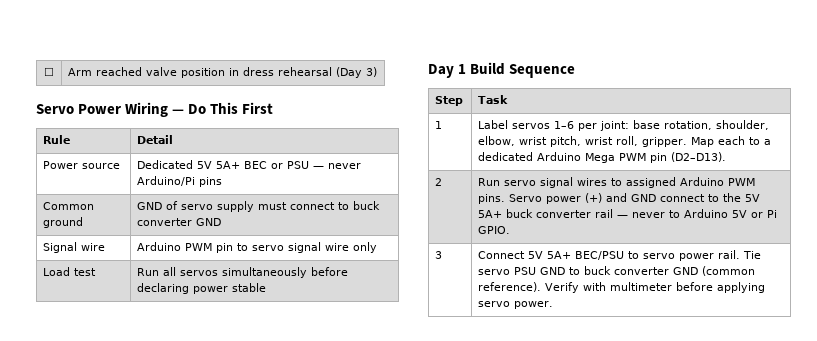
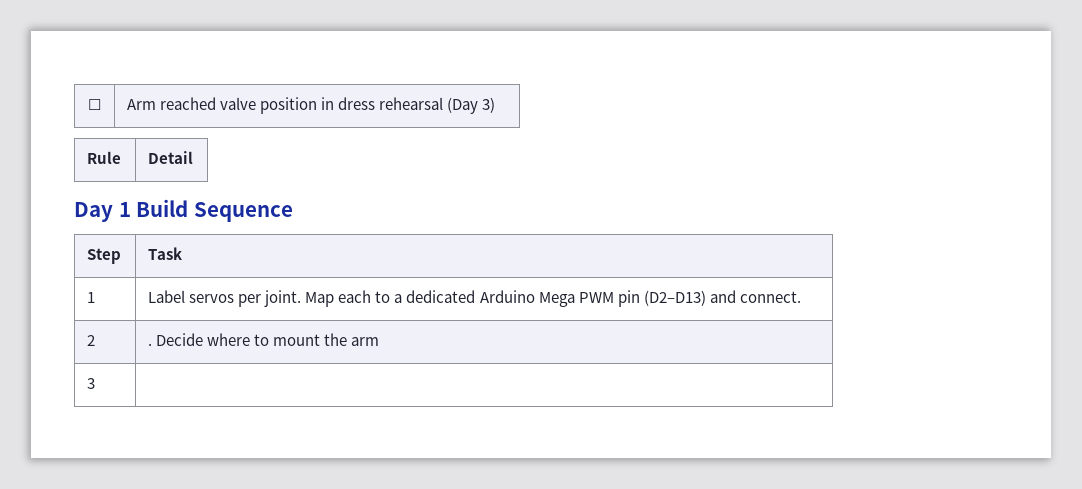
[36,102,274,117] [43,135,71,144] [137,135,174,144] [43,161,121,169] [137,160,362,169] [137,176,223,187] [43,202,95,210] [43,217,84,228] [137,201,381,212] [137,218,222,226] [43,242,106,253] [137,242,378,253] [43,267,97,276] [137,267,349,278] [137,283,267,294] // Servo Power Wiring — Do This First // Rule | Detail // Power source | Dedicated 5V 5A+ BEC or PSU — never Arduino/Pi pins // Common ground | GND of servo supply must connect to buck converter GND // Signal wire | Arduino PWM pin to servo signal wire only // Load test | Run all servos simultaneously before declaring power stable -> [87,151,122,164] [148,151,194,164] // Rule | Detail
[554,120,770,131] [478,136,688,147] 1–6 per joint: base rotation, shoulder, elbow, wrist pitch, wrist roll, gripper. -> [238,290,302,307] per joint.
[671,152,727,162] [435,178,443,186] [478,177,756,188] [478,193,761,204] [478,209,778,218] [478,226,511,234] [435,251,443,259] [478,250,762,261] [478,266,756,276] [478,282,766,293] [478,301,554,309] (D2–D13). // 2 | Run servo signal wires to assigned Arduino PWM pins. Servo power (+) and GND connect to the 5V 5A+ buck converter rail — never to Arduino 5V or Pi GPIO. // 3 | Connect 5V 5A+ BEC/PSU to servo power rail. Tie servo PSU GND to buck converter GND (common reference). Verify with multimeter before applying servo power. -> [643,290,801,306] [87,335,96,346] [148,333,380,346] [87,378,96,389] (D2–D13) and connect. // 2 | . Decide where to mount the arm // 3 |

